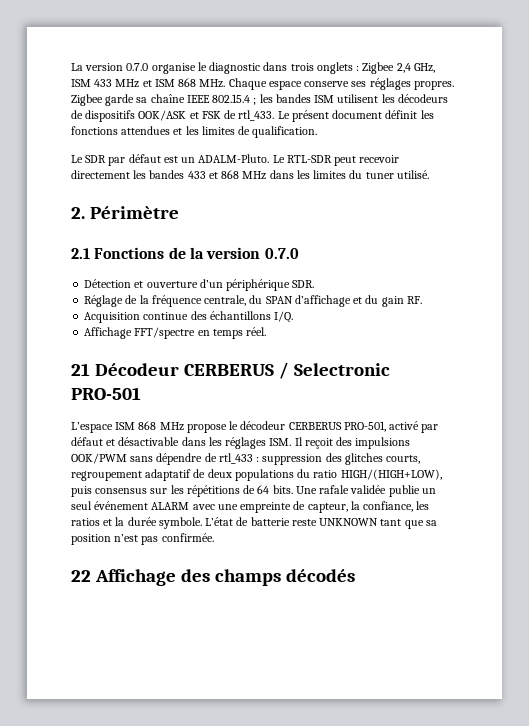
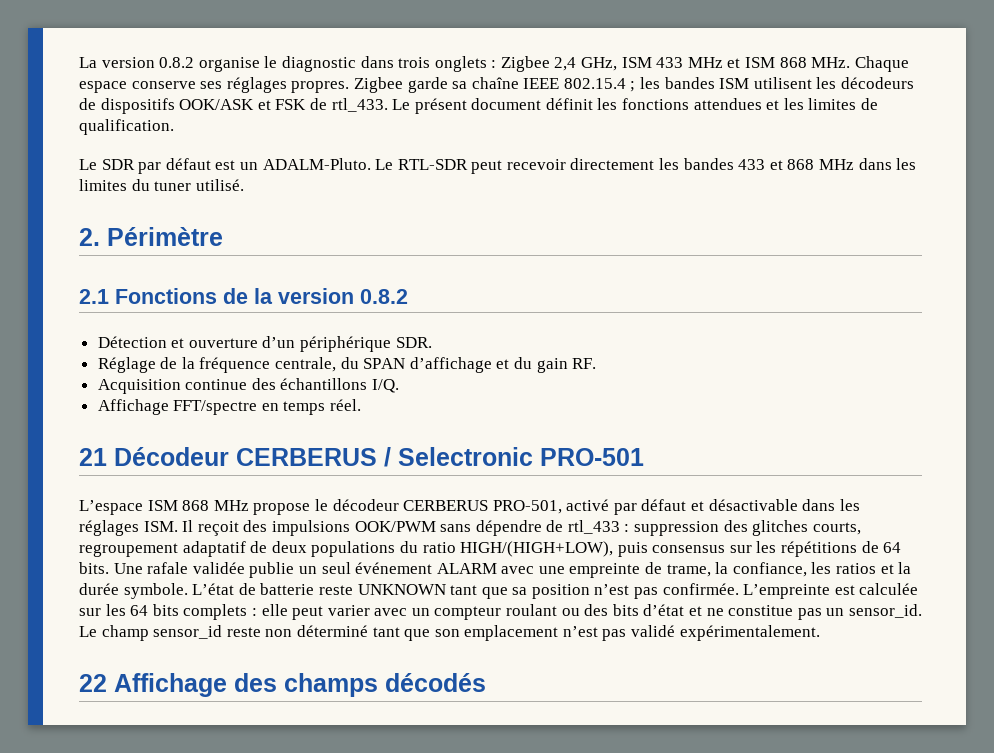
[126,63,149,71] 0.7.0 -> [159,57,195,68] 0.8.2
[264,248,299,259] 0.7.0 -> [360,289,408,304] 0.8.2
[307,503,348,513] capteur, -> [666,564,711,577] trame,
(214, 537) none -> [743,583,919,599] [79,604,922,620] [79,625,820,641] L’empreinte est calculée sur les 64 bits complets : elle peut varier avec un compteur roulant ou des bits d’état et ne constitue pas un sensor_id. Le champ sensor_id reste non déterminé tant que son emplacement n’est pas validé expérimentalement.

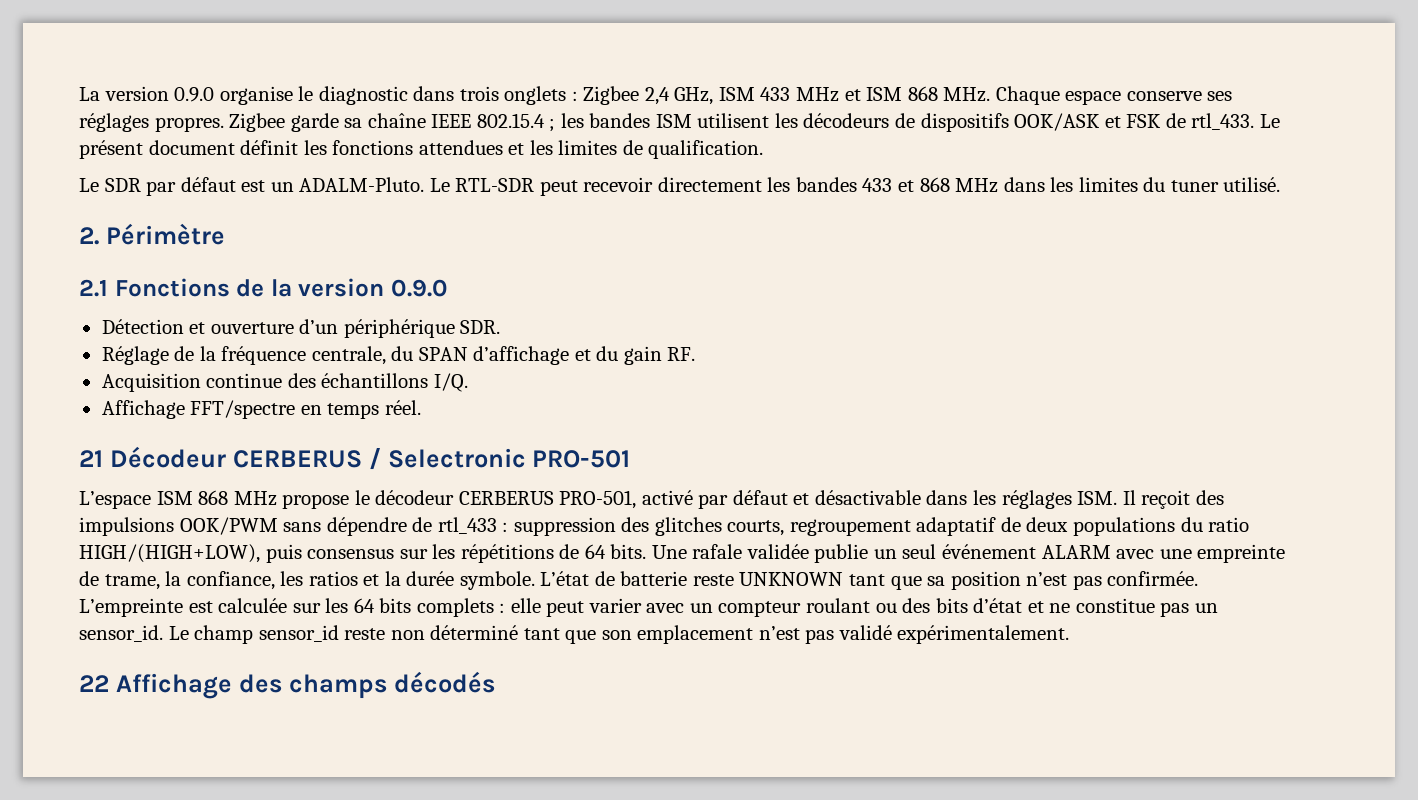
[159,57,195,68] 0.8.2 -> [174,87,215,102] 0.9.0
[360,289,408,304] 0.8.2 -> [391,279,449,297] 0.9.0

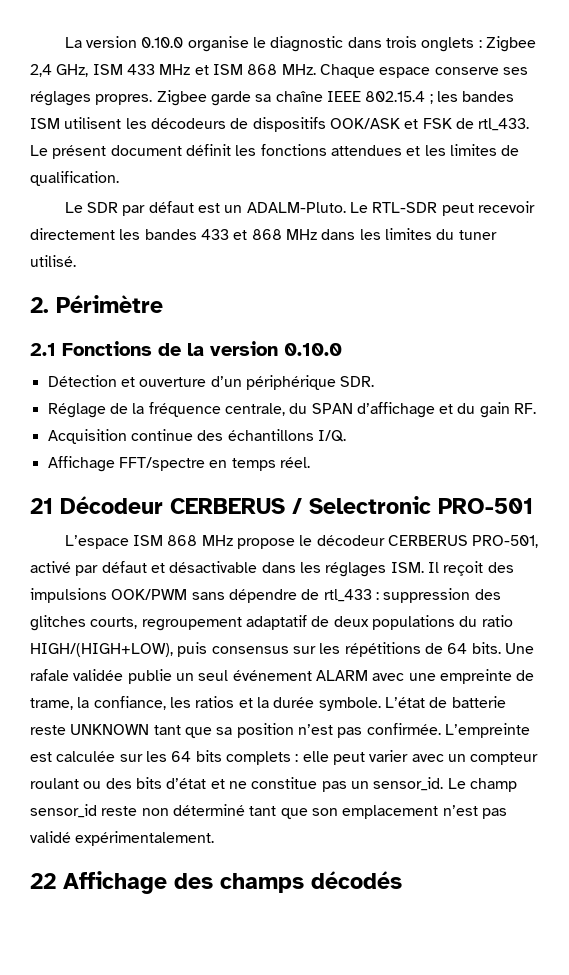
[174,87,215,102] 0.9.0 -> [141,37,184,48] 0.10.0
[391,279,449,297] 0.9.0 -> [284,343,342,356] 0.10.0

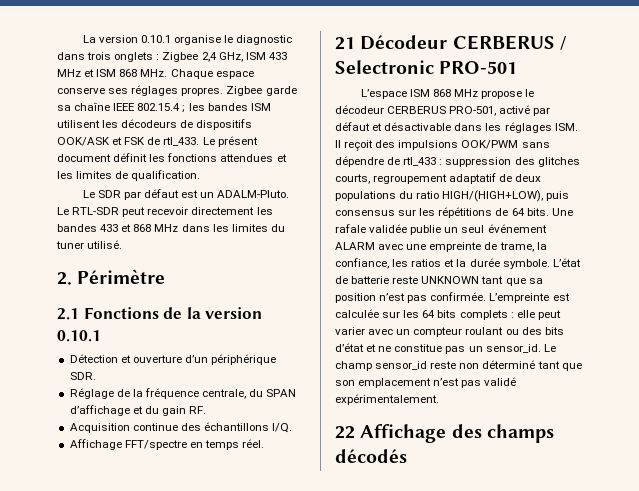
[141,37,184,48] 0.10.0 -> [140,35,171,43] 0.10.1
[284,343,342,356] 0.10.0 -> [57,330,101,342] 0.10.1

